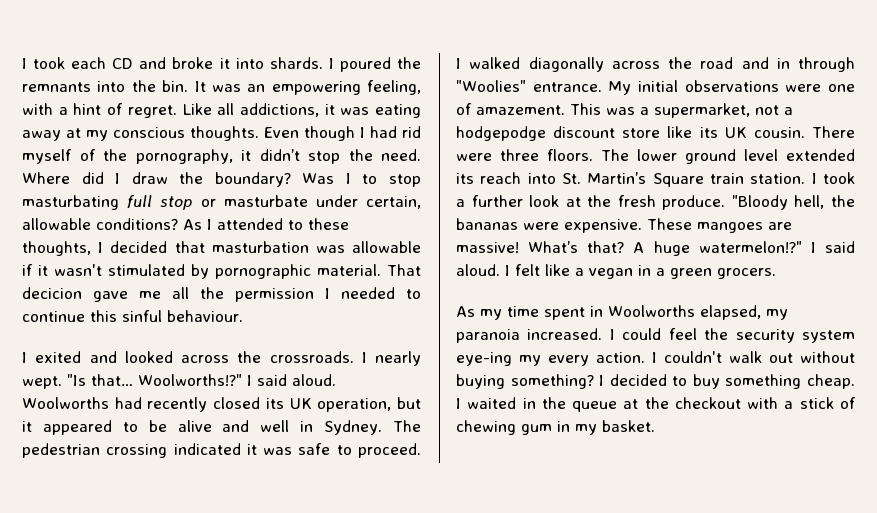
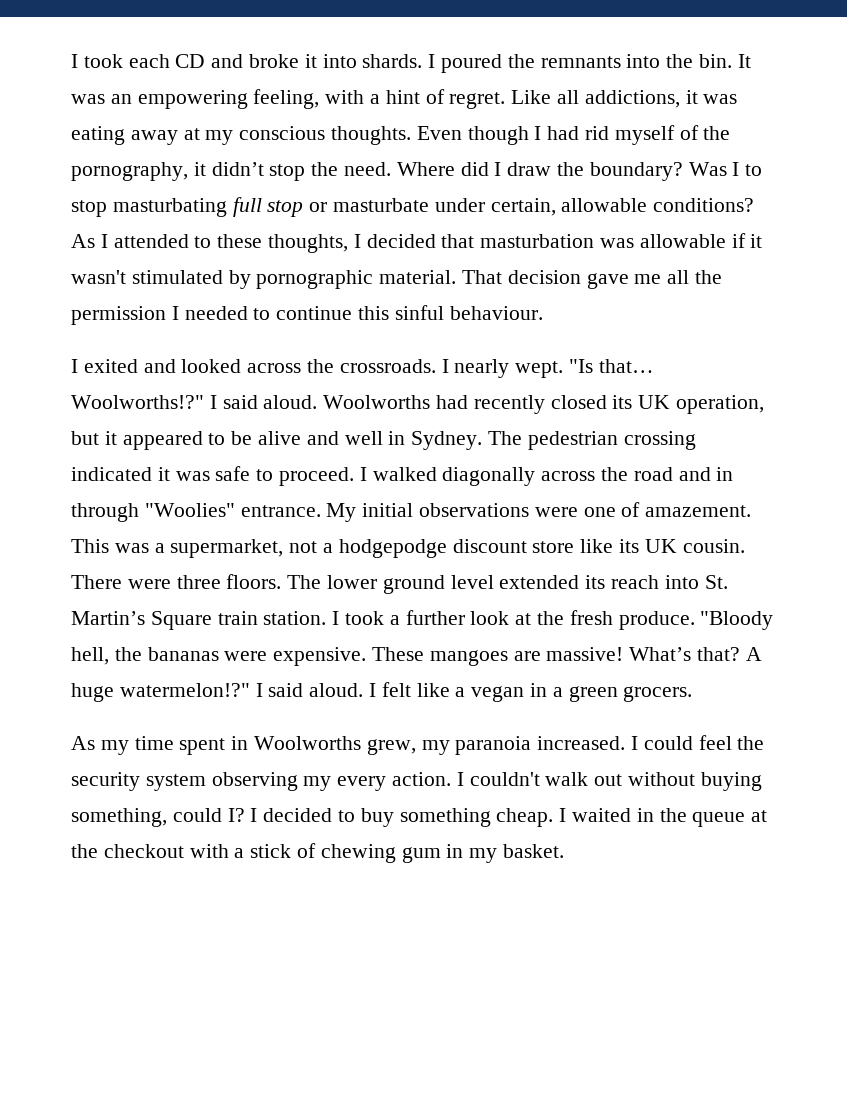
[22,287,82,299] decicion -> [507,270,581,284] decision
[700,305,761,320] elapsed, -> [366,739,416,755] grew,
[456,352,512,366] eye-ing -> [211,772,298,791] observing
[510,374,594,389] something? -> [71,808,245,827] something, could I?

